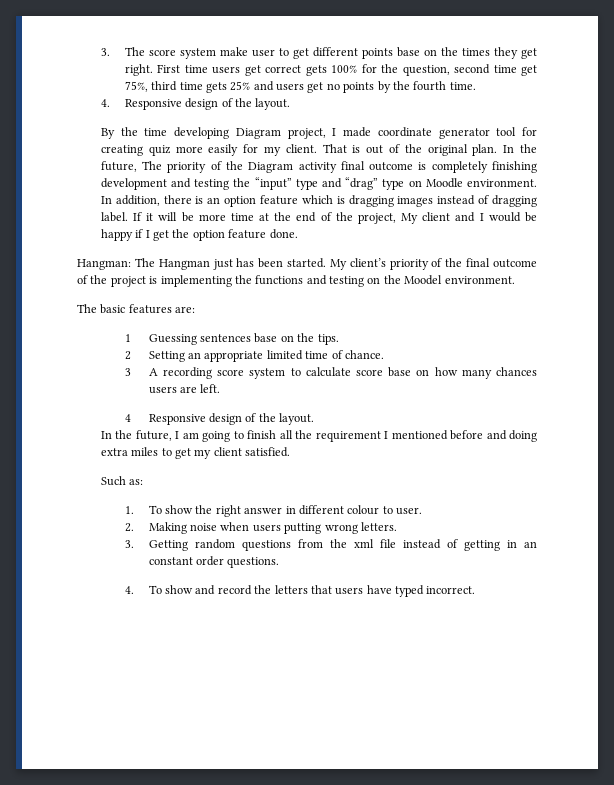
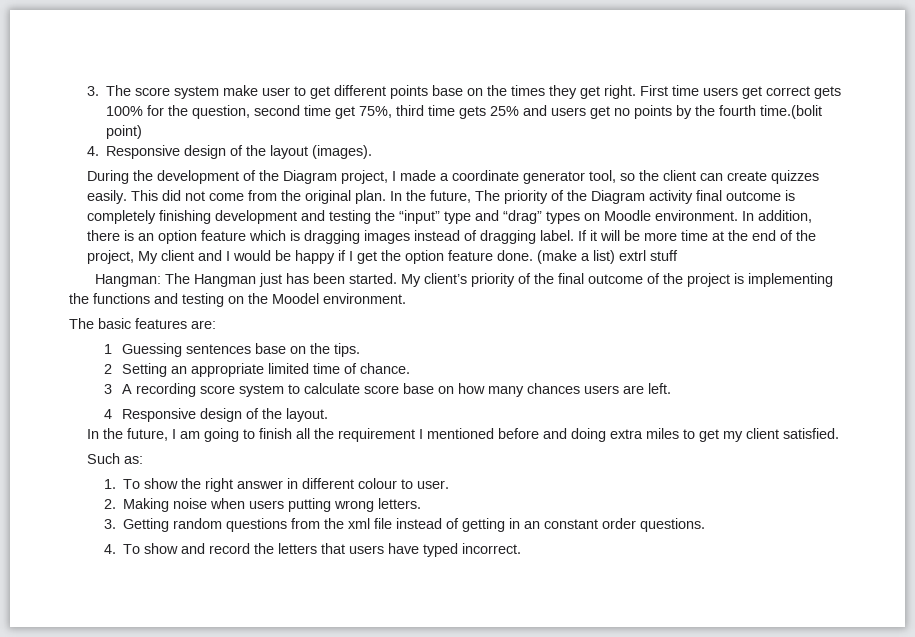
[449,82,476,90] time. -> [759,105,822,119] [105,125,142,139] time.(bolit point)
[255,98,291,110] [100,127,230,139] layout. // By the time developing -> [269,145,372,159] [86,170,279,184] layout (images). // During the development of the
(372, 132) none -> [439,173,449,181] a
[496,127,537,136] [100,144,400,156] tool for creating quiz more easily for my client. That is out of -> [588,170,819,184] [86,190,277,204] tool, so the client can create quizzes easily. This did not come from
[382,179,405,190] type -> [545,211,580,224] types
(298, 234) none -> [536,250,678,264] (make a list) extrl stuff

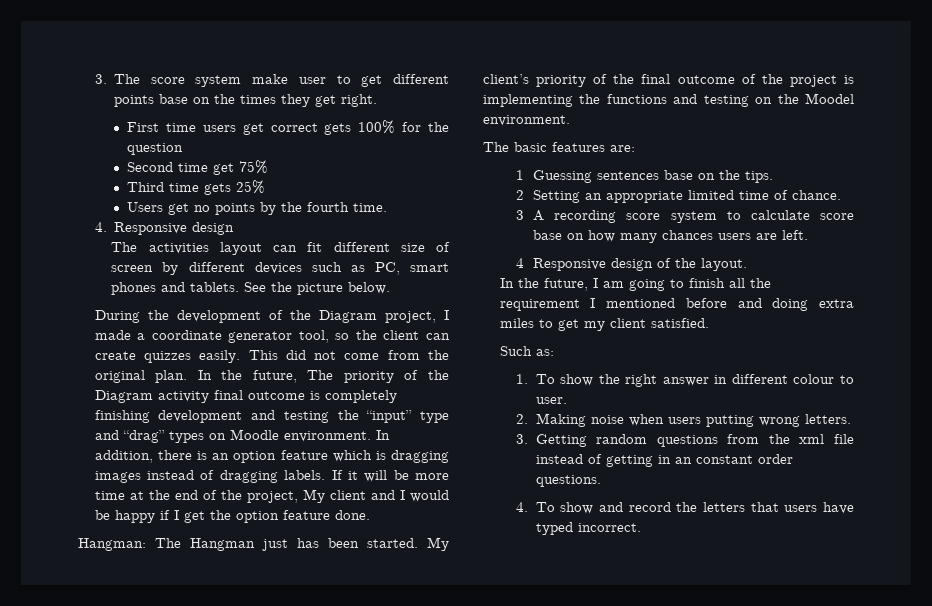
(636, 92) none -> (377, 100) //
[191,105,424,119] question, second time get 75%, third -> [127,143,184,155] [127,160,269,175] [127,182,165,192] question // Second time get 75% // Third
[522,105,586,116] and users -> [127,202,164,212] // Users
[759,105,822,119] [105,125,142,139] time.(bolit point) -> [353,203,388,212] time.
[229,145,372,159] of the layout (images). -> [111,242,450,255] [111,262,449,275] [111,282,391,295] // The activities layout can fit different size of screen by different devices such as PC, smart phones and tablets. See the picture below.
[539,230,574,241] label. -> [284,470,326,480] labels.
[536,250,678,264] (make a list) extrl stuff -> (370, 515) none

